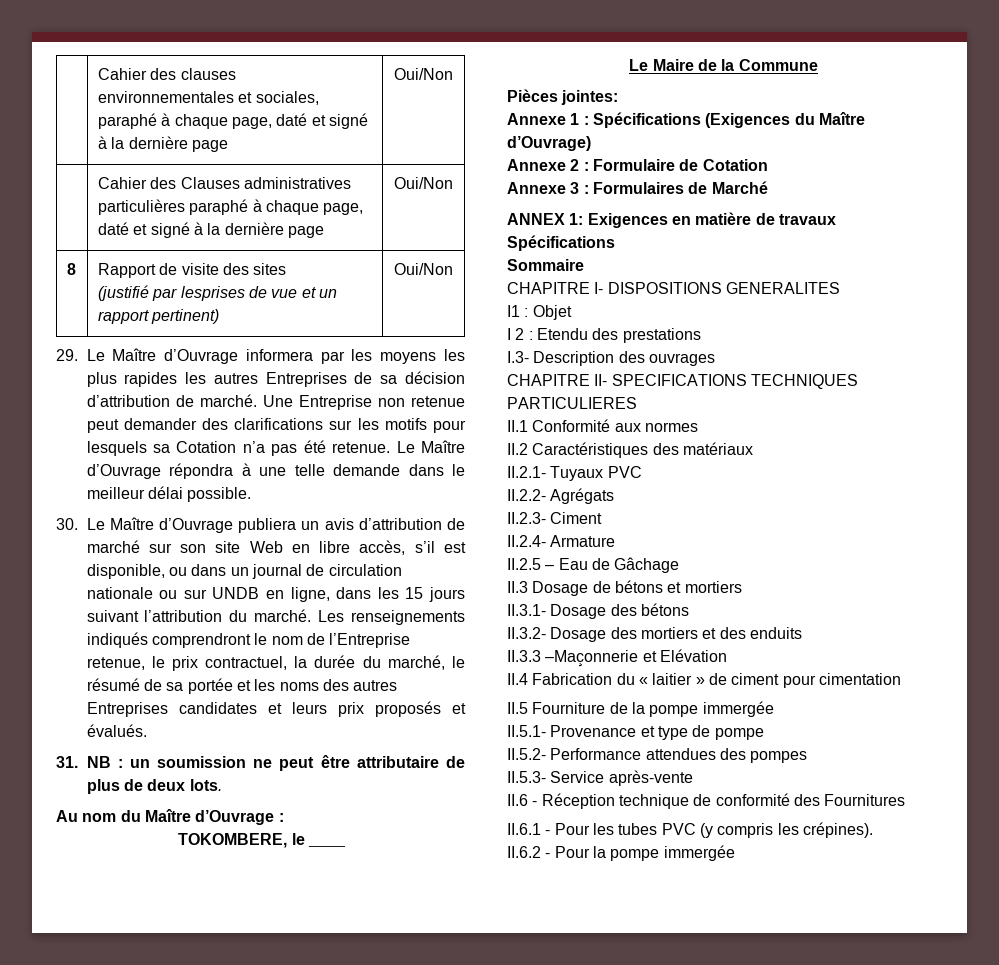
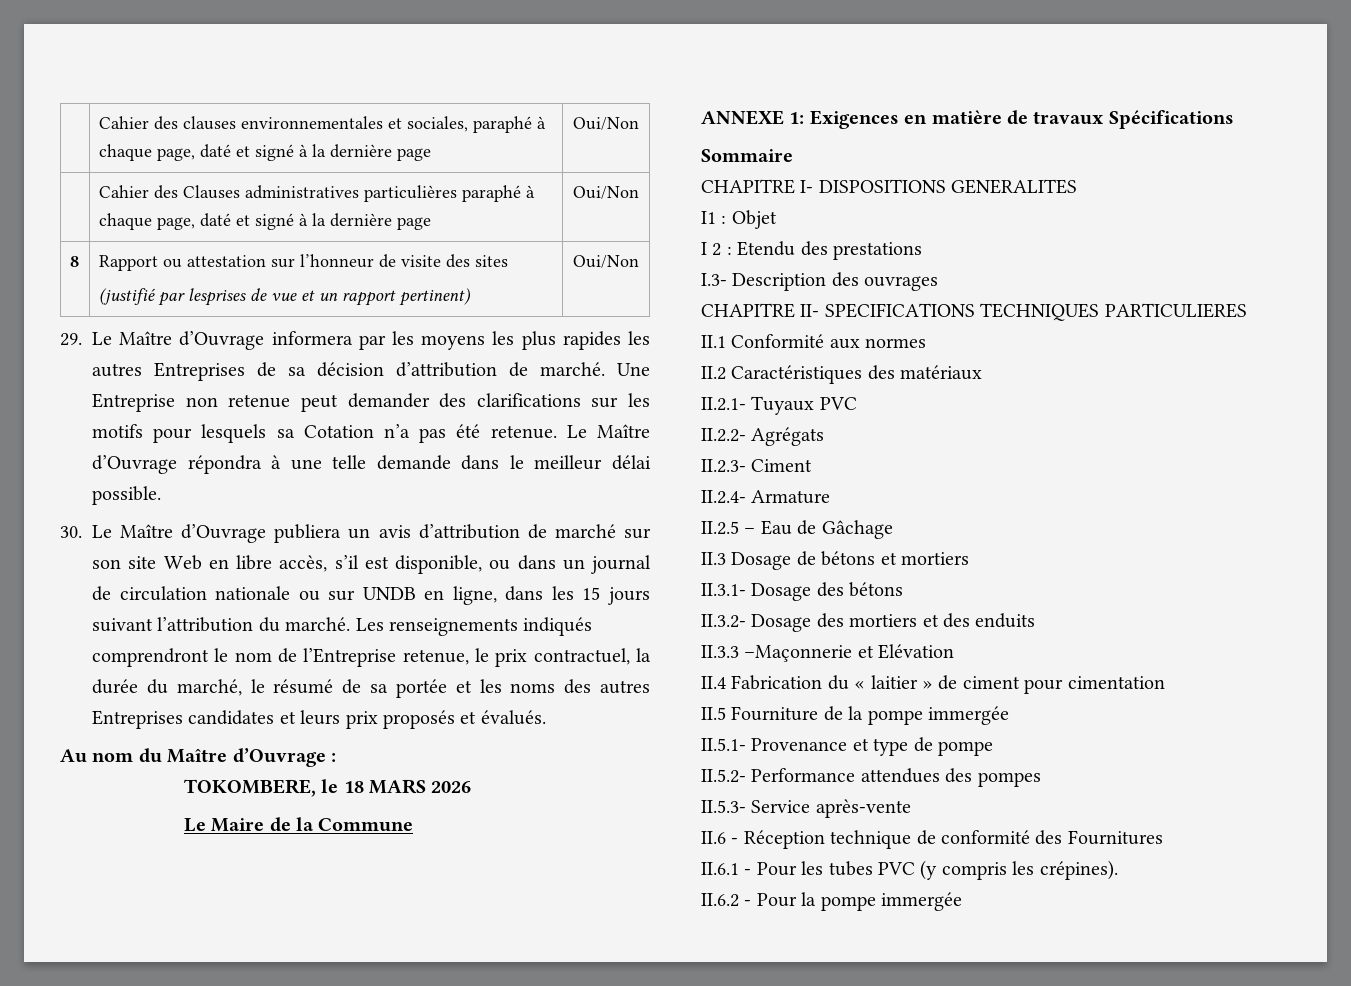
(156, 270) none -> [162,254,374,268] ou attestation sur l’honneur
[56,755,465,771] [86,779,222,794] // 31. NB : un soumission ne peut être attributaire de plus de deux lots. -> (546, 717) none
[308,845,347,847] ____ -> [343,779,472,794] 18 MARS 2026
[507,89,619,105] [507,112,865,128] [507,136,591,151] [507,159,768,171] [507,181,768,194] [507,213,565,225] Pièces jointes: // Annexe 1 : Spécifications (Exigences du Maître d’Ouvrage) // Annexe 2 : Formulaire de Cotation // Annexe 3 : Formulaires de Marché // ANNEX -> [701,110,784,125] ANNEXE

